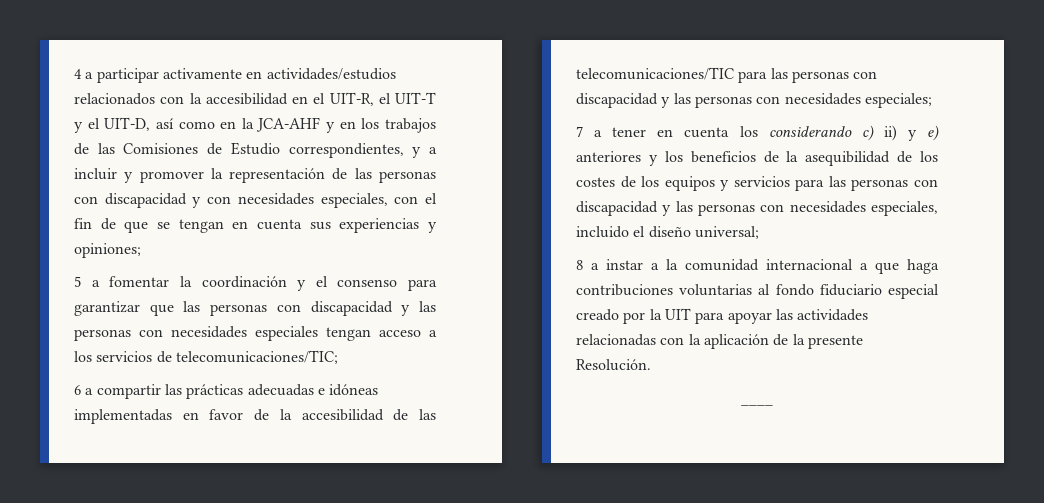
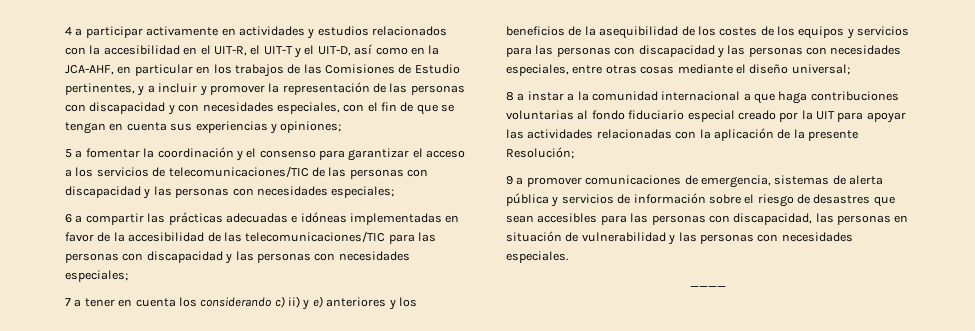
[266,68,396,80] actividades/estudios -> [238,26,369,39] actividades y estudios
[256,117,336,133] JCA-AHF y -> [65,64,193,76] JCA-AHF, en particular
[288,143,404,158] correspondientes, -> [65,83,135,95] pertinentes,
[149,301,436,316] [74,326,437,341] [74,350,338,364] que las personas con discapacidad y las personas con necesidades especiales tengan acceso a los servicios de telecomunicaciones/TIC; -> [412,148,466,158] [65,166,428,179] [65,186,395,199] el acceso a los servicios de telecomunicaciones/TIC de las personas con discapacidad y las personas con necesidades especiales;
[576,226,629,238] incluido -> [572,64,733,74] entre otras cosas mediante
[576,359,651,371] Resolución. -> [506,147,574,159] [506,175,883,188] [506,193,895,207] [506,213,909,225] [506,231,853,245] [506,251,568,263] Resolución; // 9 a promover comunicaciones de emergencia, sistemas de alerta pública y servicios de información sobre el riesgo de desastres que sean accesibles para las personas con discapacidad, las personas en situación de vulnerabilidad y las personas con necesidades especiales.

